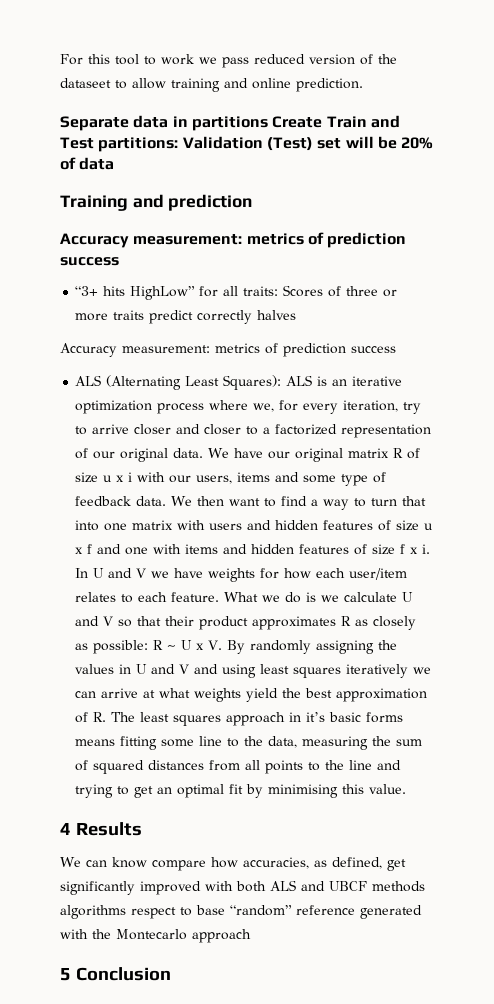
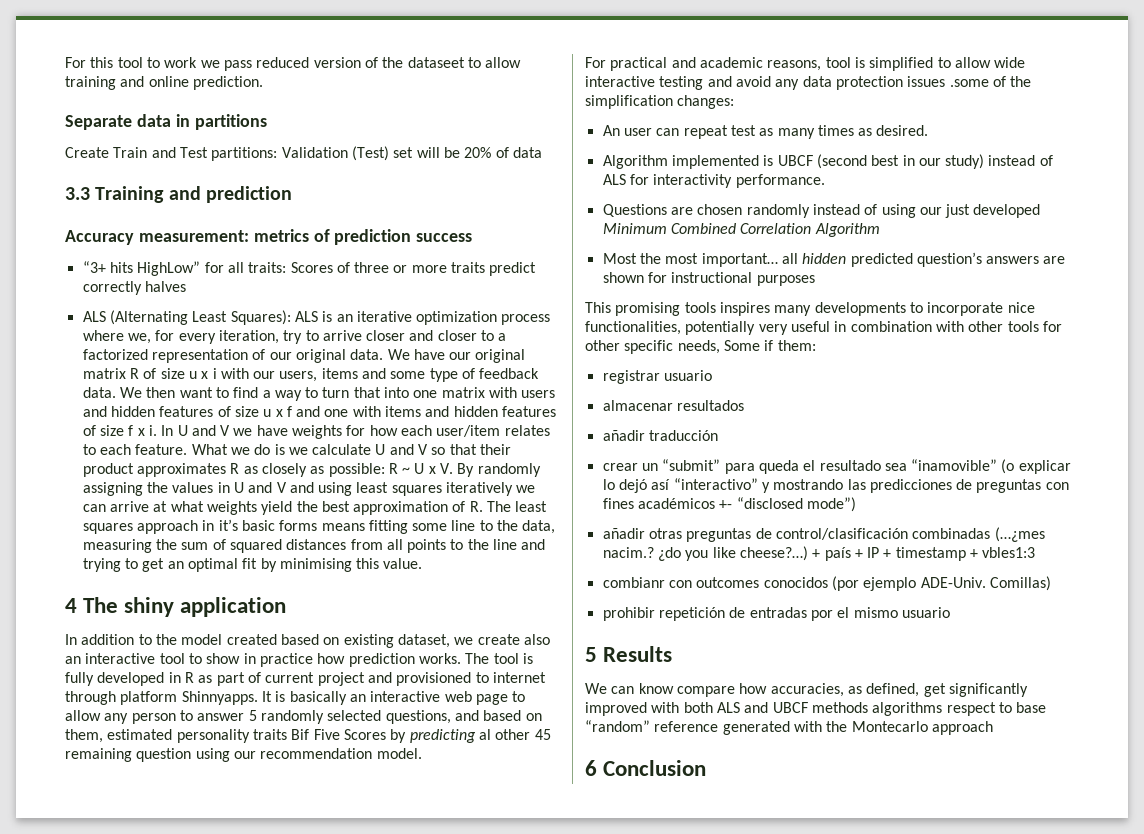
(268, 123) none -> (267, 122) //
(115, 163) none -> [65,187,90,200] 3.3
[60,343,396,357] // Accuracy measurement: metrics of prediction success -> (186, 286) none
(71, 829) none -> [83,597,287,617] [65,634,550,648] [65,653,533,667] [65,672,546,686] [65,691,526,705] [65,710,542,724] [65,729,551,743] [65,748,422,762] [585,57,1026,71] [585,76,1032,90] [585,95,735,109] [602,125,929,139] [602,154,1053,169] [602,174,825,188] [602,204,1041,218] [602,223,880,237] [602,252,1066,267] [602,272,815,286] [585,302,1035,316] [585,321,1062,335] [585,340,816,354] [602,370,712,384] [602,400,744,411] [602,430,718,441] [602,459,1071,474] [602,478,1069,493] [602,497,856,512] [602,527,1045,542] [602,546,1036,561] [602,576,1051,591] [602,607,950,621] [585,647,597,662] The shiny application // In addition to the model created based on existing dataset, we create also an interactive tool to show in practice how prediction works. The tool is fully developed in R as part of current project and provisioned to internet through platform Shinnyapps. It is basically an interactive web page to allow any person to answer 5 randomly selected questions, and based on them, estimated personality traits Bif Five Scores by predicting al other 45 remaining question using our recommendation model. // For practical and academic reasons, tool is simplified to allow wide interactive testing and avoid any data protection issues .some of the simplification changes: // An user can repeat test as many times as desired. // Algorithm implemented is UBCF (second best in our study) instead of ALS for interactivity performance. // Questions are chosen randomly instead of using our just developed Minimum Combined Correlation Algorithm // Most the most important… all hidden predicted question’s answers are shown for instructional purposes // This promising tools inspires many developments to incorporate nice functionalities, potentially very useful in combination with other tools for other specific needs, Some if them: // registrar usuario // almacenar resultados // añadir traducción // crear un “submit” para queda el resultado sea “inamovible” (o explicar lo dejó así “interactivo” y mostrando las predicciones de preguntas con fines académicos +- “disclosed mode”) // añadir otras preguntas de control/clasificación combinadas (…¿mes nacim.? ¿do you like cheese?…) + país + IP + timestamp + vbles1:3 // combianr con outcomes conocidos (por ejemplo ADE-Univ. Comillas) // prohibir repetición de entradas por el mismo usuario // 5
[60,968,71,981] 5 -> [585,760,597,776] 6

